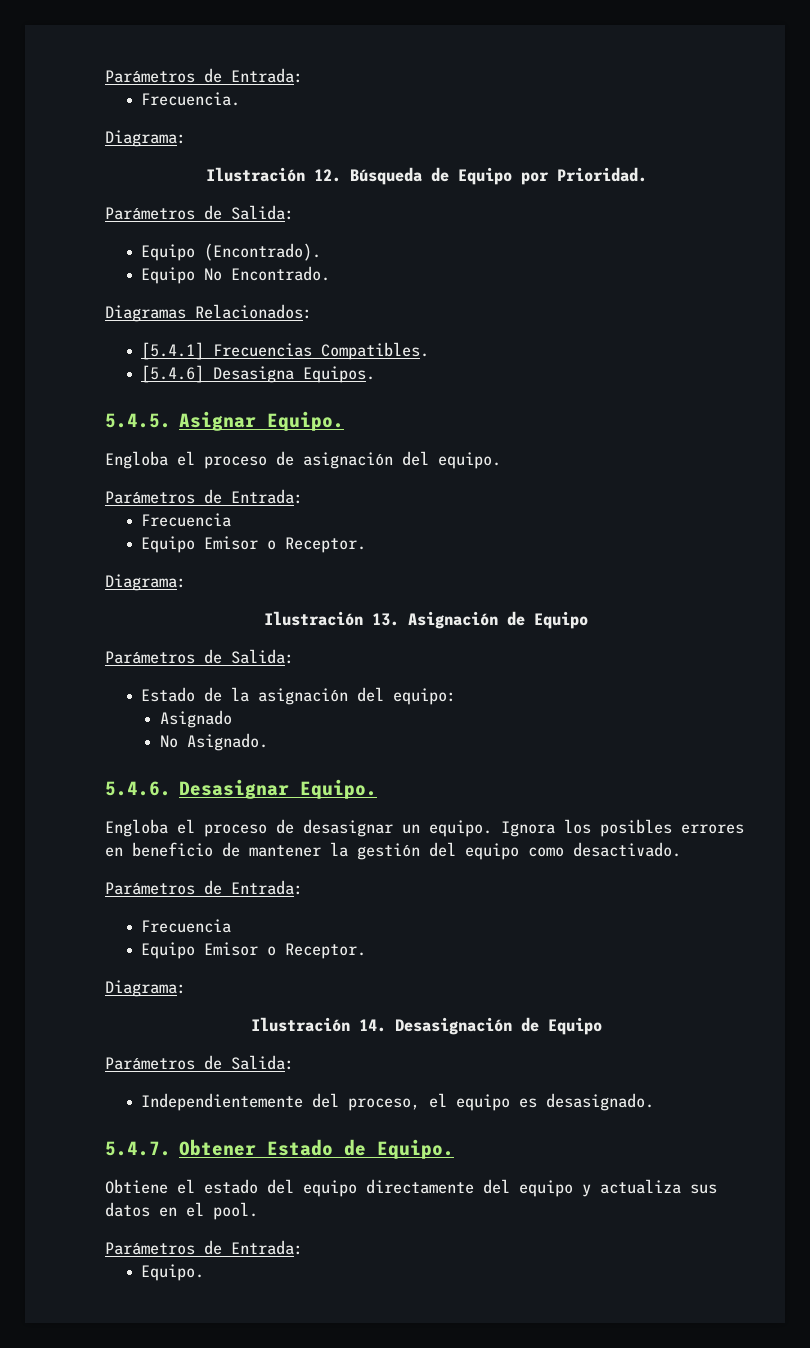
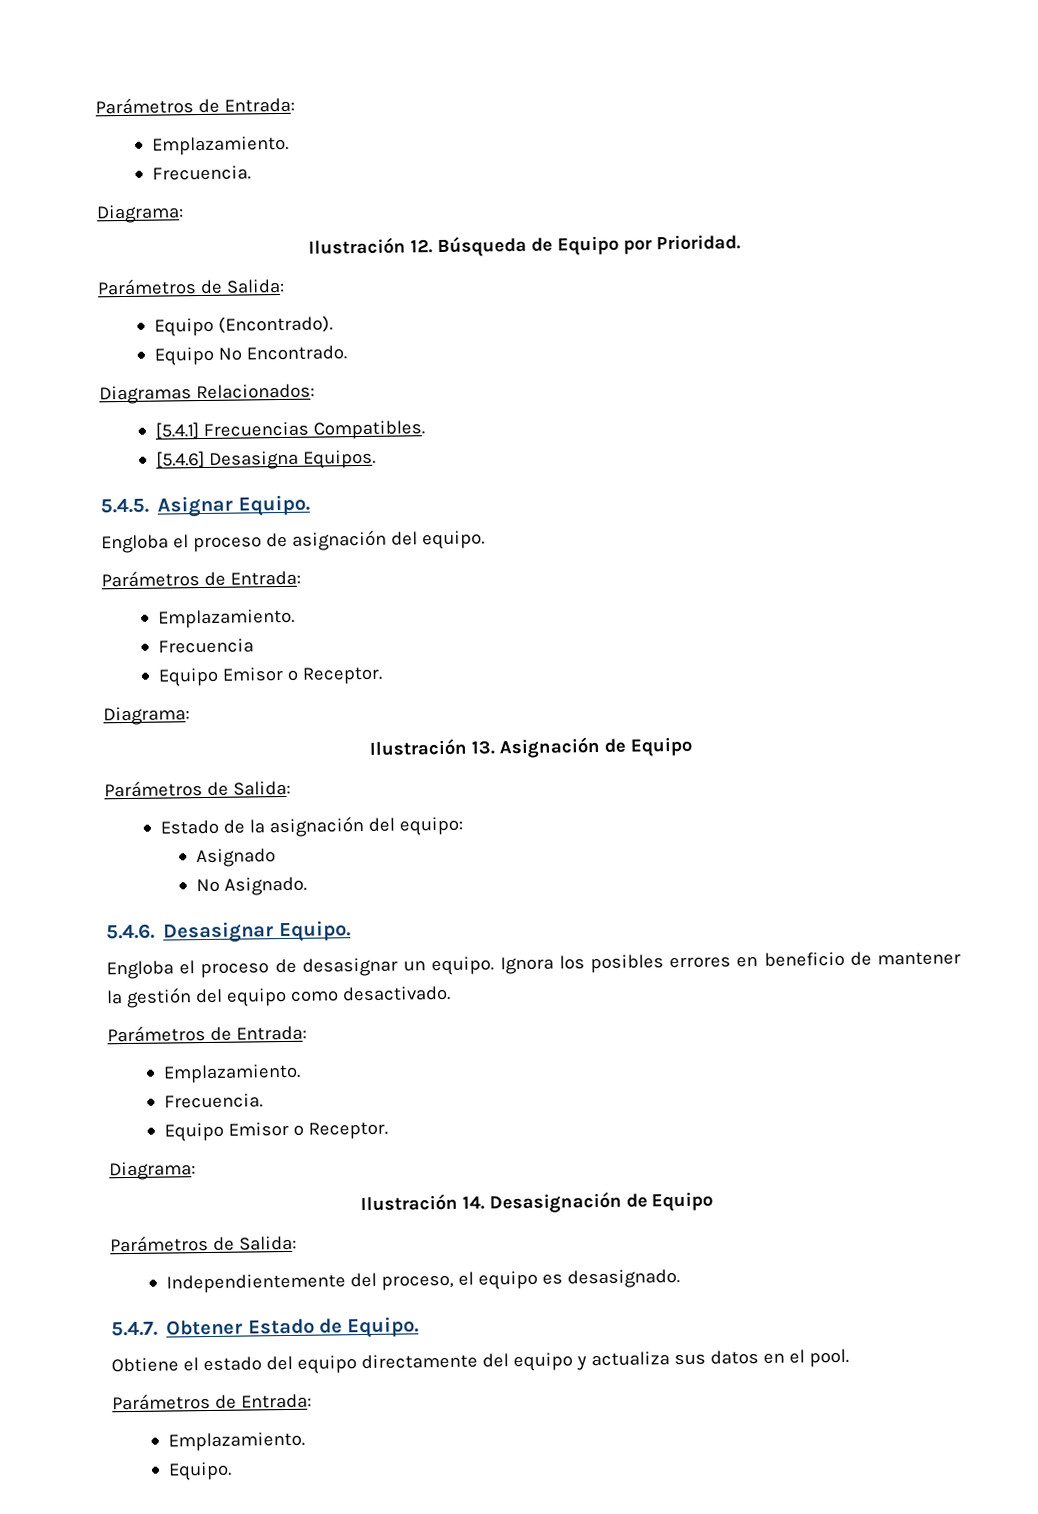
[105,68,303,83] Parámetros de Entrada: -> [95,97,295,115] [151,135,289,156] Parámetros de Entrada: // Emplazamiento.
(303, 496) none -> [157,608,295,629] // Emplazamiento.
[141,919,232,933] Frecuencia -> [162,1063,301,1084] [163,1093,263,1109] Emplazamiento. // Frecuencia.
(303, 1247) none -> [167,1431,305,1452] // Emplazamiento.

